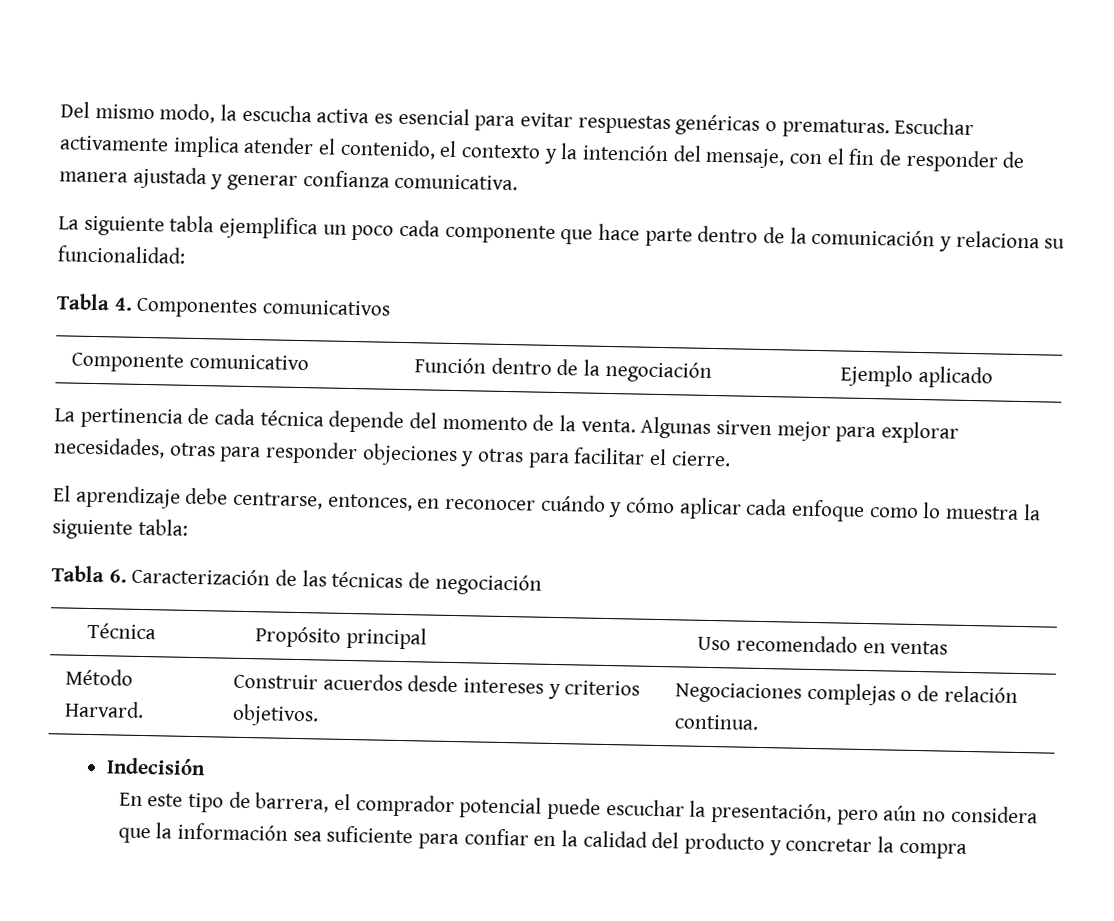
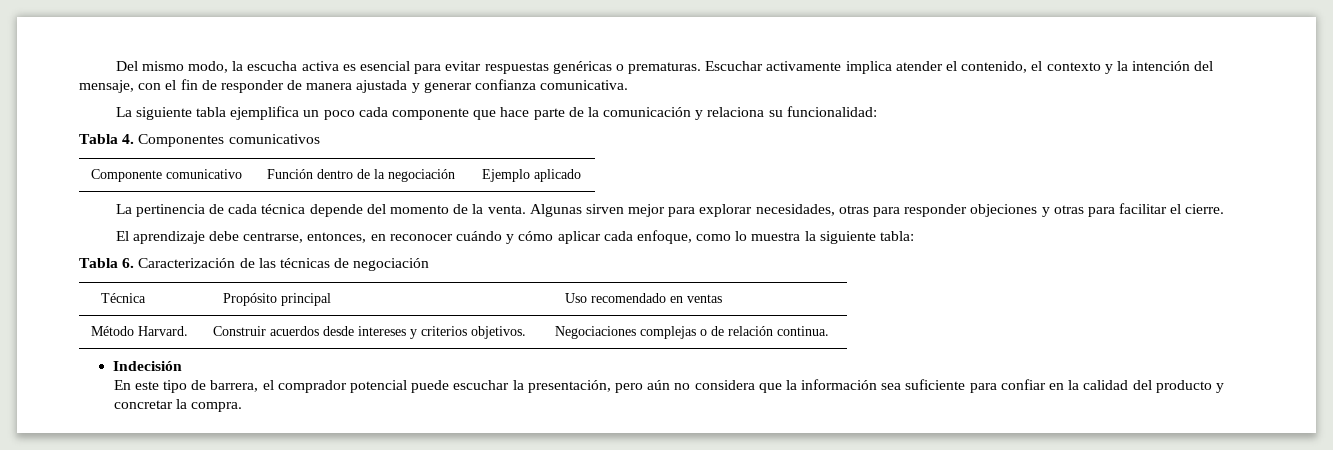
[697,225,759,243] dentro -> (565, 114) none
[791,499,866,522] enfoque -> [636,230,692,244] enfoque,
[898,842,967,860] compra -> [191,402,243,412] compra.

